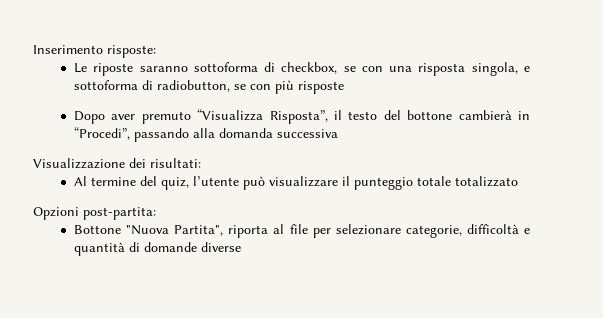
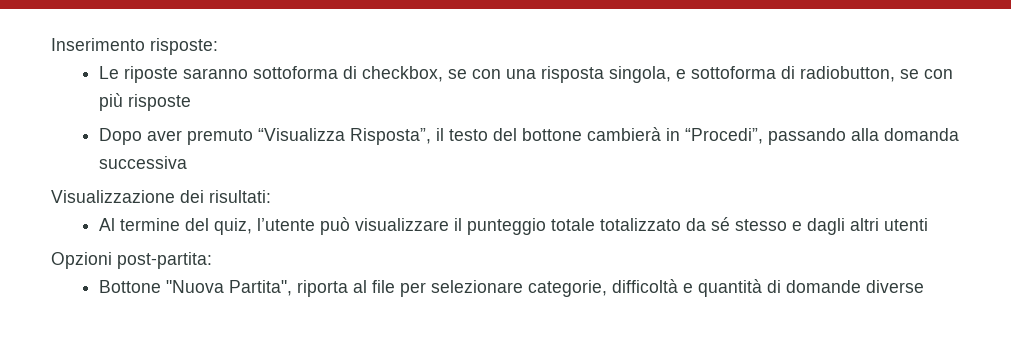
(519, 181) none -> [686,217,929,235] da sé stesso e dagli altri utenti

